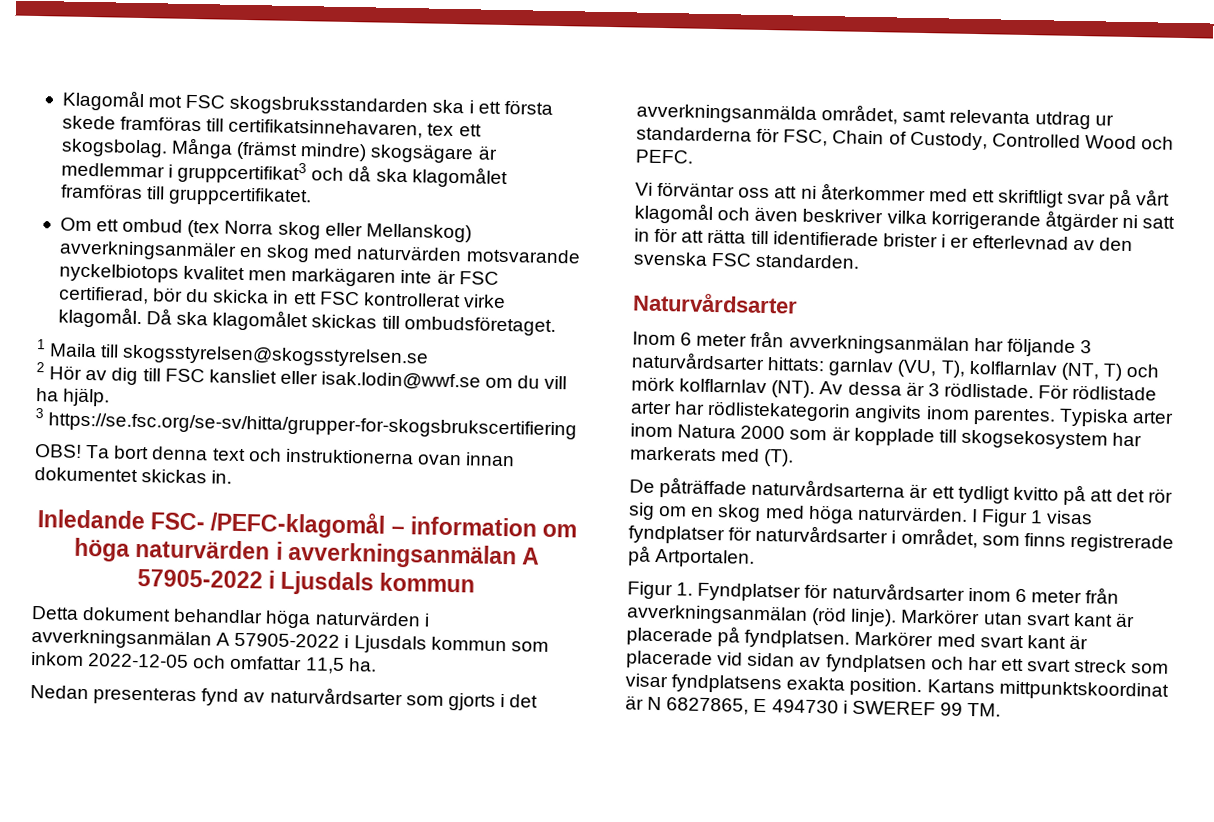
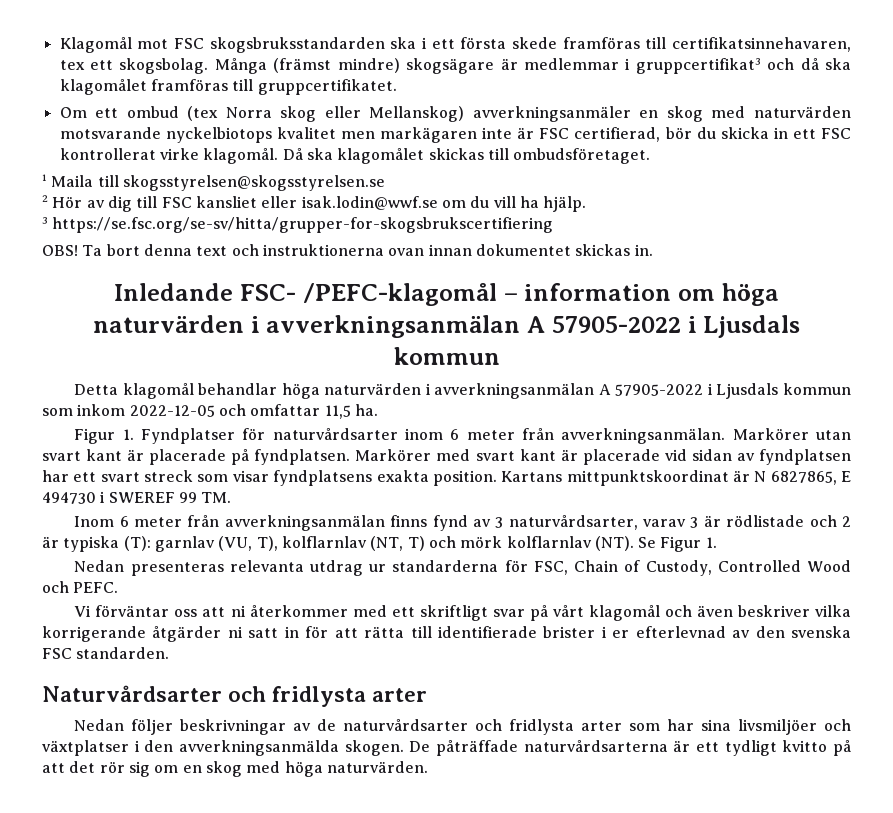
[82,606,172,622] dokument -> [122,383,194,399] klagomål
[30,684,539,711] [636,102,947,125] Nedan presenteras fynd av naturvårdsarter som gjorts i det avverkningsanmälda området, samt -> [74,428,851,444] [42,449,852,465] [42,470,851,486] [42,491,232,504] [74,515,852,531] [42,536,717,552] [74,560,224,576] Figur 1. Fyndplatser för naturvårdsarter inom 6 meter från avverkningsanmälan. Markörer utan svart kant är placerade på fyndplatsen. Markörer med svart kant är placerade vid sidan av fyndplatsen har ett svart streck som visar fyndplatsens exakta position. Kartans mittpunktskoordinat är N 6827865, E 494730 i SWEREF 99 TM. // Inom 6 meter från avverkningsanmälan finns fynd av 3 naturvårdsarter, varav 3 är rödlistade och 2 är typiska (T): garnlav (VU, T), kolflarnlav (NT, T) och mörk kolflarnlav (NT). Se Figur 1. // Nedan presenteras
[632,330,1092,357] [631,351,1160,381] [631,376,1158,401] [630,400,1174,428] [630,423,1143,450] [630,446,795,467] // Inom 6 meter från avverkningsanmälan har följande 3 naturvårdsarter hittats: garnlav (VU, T), kolflarnlav (NT, T) och mörk kolflarnlav (NT). Av dessa är 3 rödlistade. För rödlistade arter har rödlistekategorin angivits inom parentes. Typiska arter inom Natura 2000 som är kopplade till skogsekosystem har markerats med (T). // -> [228,686,428,707] [74,719,851,735] [42,740,404,756] och fridlysta arter // Nedan följer beskrivningar av de naturvårdsarter och fridlysta arter som har sina livsmiljöer och växtplatser i den avverkningsanmälda skogen.
[970,509,1094,528] [628,524,1174,553] [628,545,756,568] [627,581,1120,604] [626,603,1135,628] [626,626,1088,650] [626,650,1170,674] [625,673,1169,701] [625,695,1002,717] I Figur 1 visas fyndplatser för naturvårdsarter i området, som finns registrerade på Artportalen. // Figur 1. Fyndplatser för naturvårdsarter inom 6 meter från avverkningsanmälan (röd linje). Markörer utan svart kant är placerade på fyndplatsen. Markörer med svart kant är placerade vid sidan av fyndplatsen och har ett svart streck som visar fyndplatsens exakta position. Kartans mittpunktskoordinat är N 6827865, E 494730 i SWEREF 99 TM. -> (428, 767) none

